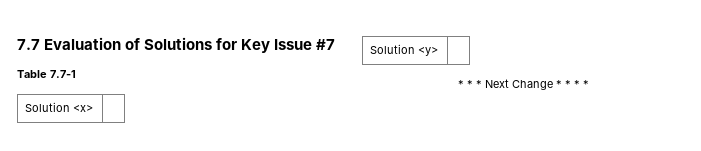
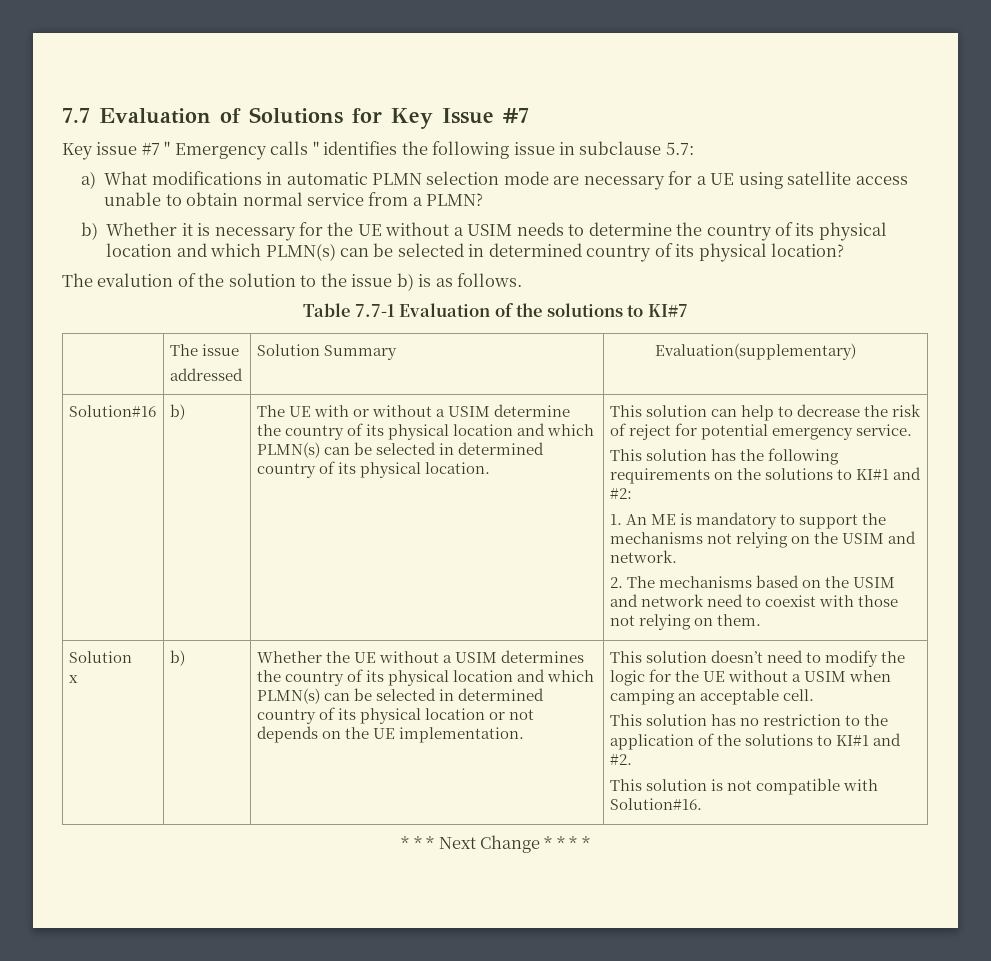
[17,70,76,78] [24,102,93,112] [369,44,438,56] Table 7.7-1 // Solution <x> | // Solution <y> | -> [62,141,694,160] [80,171,908,190] [104,192,484,206] [80,222,887,241] [106,243,845,262] [62,273,523,291] [303,303,688,317] [169,344,239,356] [169,368,243,381] [256,344,397,360] [655,343,857,360] [68,405,156,417] [169,404,185,420] [256,404,571,417] [256,423,595,440] [256,442,545,458] [256,461,490,478] [609,404,922,421] [609,423,913,440] [609,448,839,465] [609,467,922,484] [609,488,632,499] [609,512,887,529] [609,531,917,548] [609,550,677,563] [609,575,896,588] [609,594,899,607] [609,614,761,630] [68,651,132,663] [68,675,78,683] [169,650,185,666] [256,650,585,663] [256,669,595,686] [256,688,545,704] [256,707,535,724] [256,726,524,743] [609,650,906,667] [609,669,892,686] [609,688,814,705] [609,714,889,726] [609,733,902,750] [609,754,632,765] [609,778,879,795] [609,798,702,810] Key issue #7 " Emergency calls " identifies the following issue in subclause 5.7: // a) What modifications in automatic PLMN selection mode are necessary for a UE using satellite access unable to obtain normal service from a PLMN? // b) Whether it is necessary for the UE without a USIM needs to determine the country of its physical location and which PLMN(s) can be selected in determined country of its physical location? // The evalution of the solution to the issue b) is as follows. // Table 7.7-1 Evaluation of the solutions to KI#7 // | The issue // addressed | Solution Summary | Evaluation(supplementary) // Solution#16 | b) | The UE with or without a USIM determine the country of its physical location and which PLMN(s) can be selected in determined country of its physical location. | This solution can help to decrease the risk of reject for potential emergency service. // This solution has the following requirements on the solutions to KI#1 and #2: // 1. An ME is mandatory to support the mechanisms not relying on the USIM and network. // 2. The mechanisms based on the USIM and network need to coexist with those not relying on them. // Solution // x | b) | Whether the UE without a USIM determines the country of its physical location and which PLMN(s) can be selected in determined country of its physical location or not depends on the UE implementation. | This solution doesn’t need to modify the logic for the UE without a USIM when camping an acceptable cell. // This solution has no restriction to the application of the solutions to KI#1 and #2. // This solution is not compatible with Solution#16.

